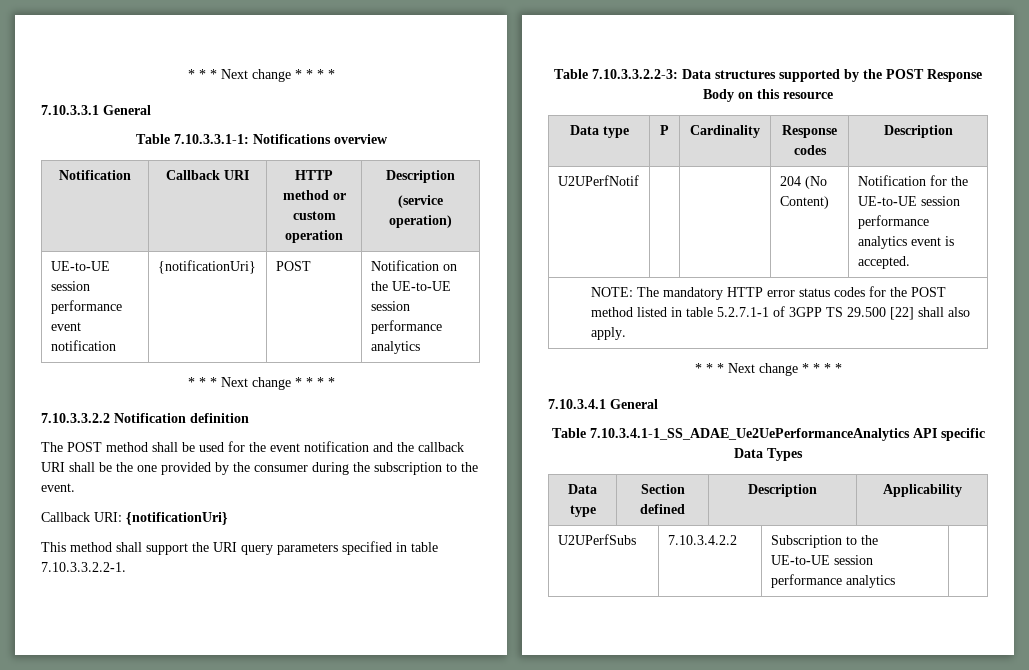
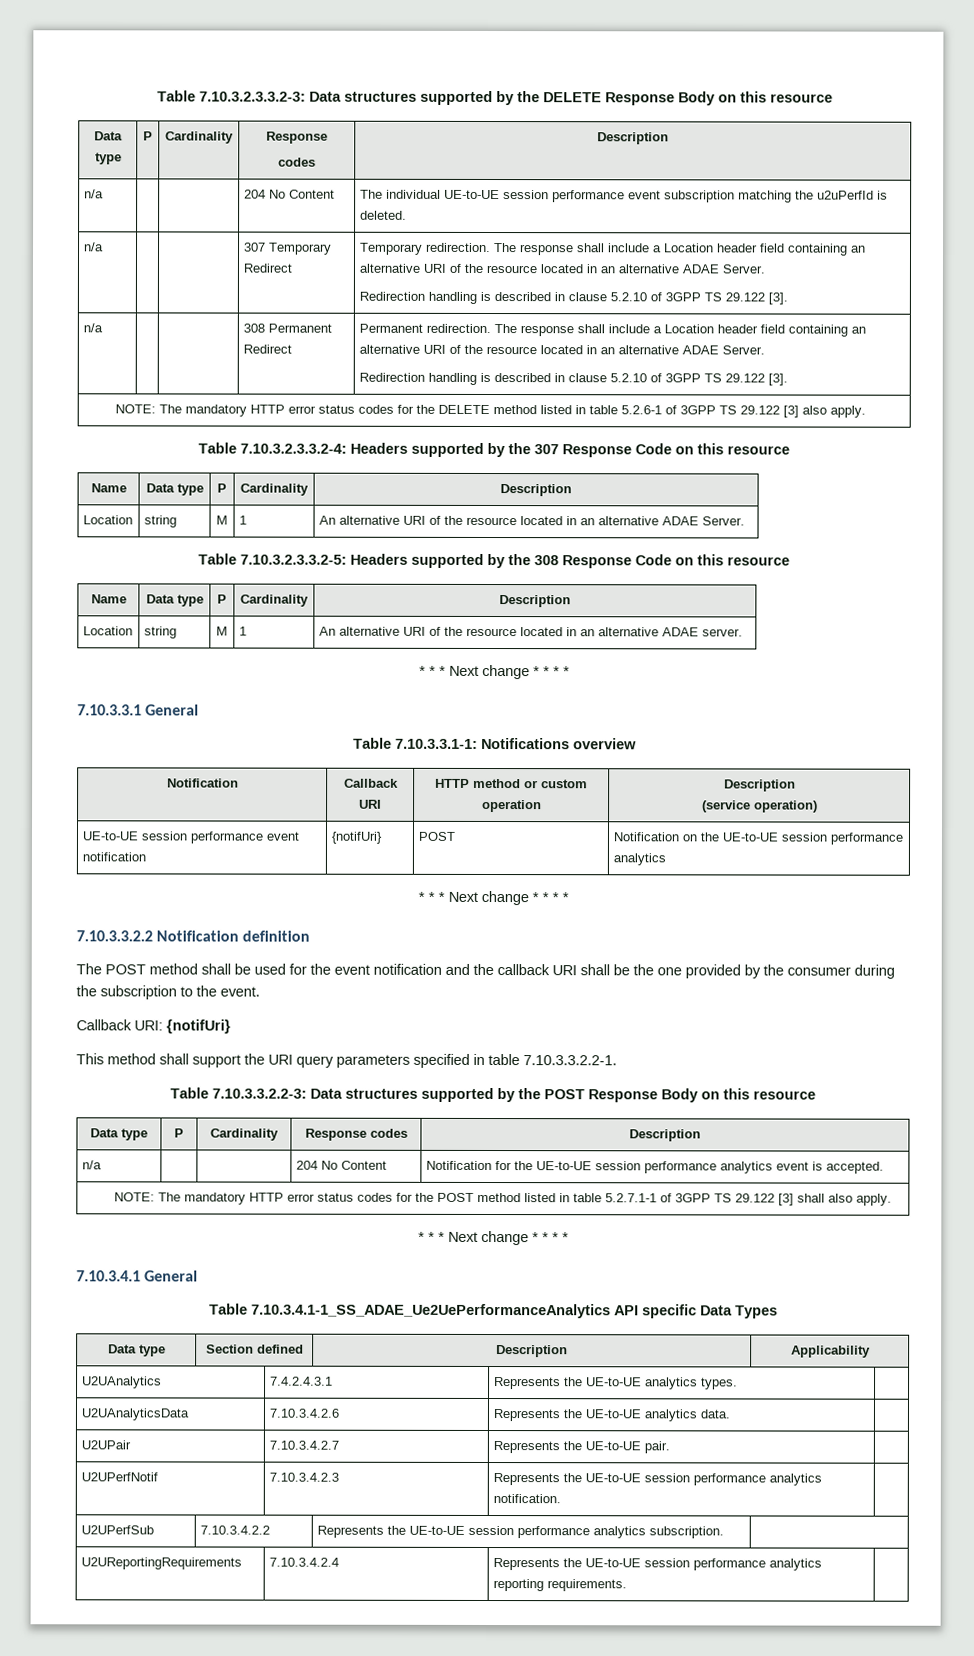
(187, 74) none -> [157,90,833,106] [94,131,123,141] [94,152,122,165] [143,131,153,141] [165,131,234,144] [266,131,328,144] [278,157,316,167] [596,132,669,145] [83,189,104,199] [243,189,335,199] [359,189,888,203] [359,210,407,220] [83,242,104,252] [243,242,332,255] [242,263,292,273] [359,242,866,256] [358,263,765,274] [358,291,788,305] [82,323,103,333] [242,323,332,333] [242,344,292,354] [358,323,866,337] [358,344,765,355] [358,372,788,386] [114,404,866,418] [198,442,790,458] [90,483,127,493] [145,483,204,496] [217,483,227,493] [240,483,309,496] [500,484,572,497] [82,515,133,525] [143,515,177,528] [216,515,228,525] [238,515,247,525] [318,515,745,526] [198,553,790,569] [90,594,127,604] [145,594,204,607] [217,594,227,604] [240,594,309,607] [499,595,571,608] [82,626,133,636] [143,626,177,639] [216,626,228,636] [238,626,247,636] [318,626,743,637] Table 7.10.3.2.3.3.2-3: Data structures supported by the DELETE Response Body on this resource // Data type | P | Cardinality | Response // codes | Description // n/a | | | 204 No Content | The individual UE-to-UE session performance event subscription matching the u2uPerfId is deleted. // n/a | | | 307 Temporary Redirect | Temporary redirection. The response shall include a Location header field containing an alternative URI of the resource located in an alternative ADAE Server. // Redirection handling is described in clause 5.2.10 of 3GPP TS 29.122 [3]. // n/a | | | 308 Permanent Redirect | Permanent redirection. The response shall include a Location header field containing an alternative URI of the resource located in an alternative ADAE Server. // Redirection handling is described in clause 5.2.10 of 3GPP TS 29.122 [3]. // NOTE: The mandatory HTTP error status codes for the DELETE method listed in table 5.2.6-1 of 3GPP TS 29.122 [3] also apply. // Table 7.10.3.2.3.3.2-4: Headers supported by the 307 Response Code on this resource // Name | Data type | P | Cardinality | Description // Location | string | M | 1 | An alternative URI of the resource located in an alternative ADAE Server. // Table 7.10.3.2.3.3.2-5: Headers supported by the 308 Response Code on this resource // Name | Data type | P | Cardinality | Description // Location | string | M | 1 | An alternative URI of the resource located in an alternative ADAE server. //
[157,260,256,274] {notificationUri} -> [330,831,382,844] {notifUri}
[126,512,228,525] {notificationUri} -> [166,1019,231,1034] {notifUri}
[557,175,639,186] [779,176,827,189] [779,196,829,209] U2UPerfNotif | | | 204 (No Content) -> [81,1160,102,1170] [295,1160,387,1170] n/a | | | 204 No Content
[846,307,914,320] 29.500 [22] -> [734,1193,794,1206] 29.122 [3]
[557,534,636,545] [667,535,737,545] [770,535,878,548] [770,555,873,565] [770,574,895,588] U2UPerfSubs | 7.10.3.4.2.2 | Subscription to the UE-to-UE session performance analytics -> [81,1376,162,1389] [269,1376,333,1386] [493,1377,738,1390] [80,1408,189,1421] [268,1408,339,1418] [492,1409,730,1422] [80,1440,131,1450] [268,1440,339,1450] [492,1441,670,1454] [80,1472,158,1482] [268,1472,339,1482] [492,1473,822,1486] [492,1494,561,1504] [80,1525,154,1535] [199,1525,270,1535] [316,1525,724,1539] [80,1557,242,1570] [268,1557,339,1567] [492,1558,822,1571] [492,1579,627,1592] U2UAnalytics | 7.4.2.4.3.1 | Represents the UE-to-UE analytics types. | // U2UAnalyticsData | 7.10.3.4.2.6 | Represents the UE-to-UE analytics data. | // U2UPair | 7.10.3.4.2.7 | Represents the UE-to-UE pair. | // U2UPerfNotif | 7.10.3.4.2.3 | Represents the UE-to-UE session performance analytics notification. | // U2UPerfSub | 7.10.3.4.2.2 | Represents the UE-to-UE session performance analytics subscription. | // U2UReportingRequirements | 7.10.3.4.2.4 | Represents the UE-to-UE session performance analytics reporting requirements.

